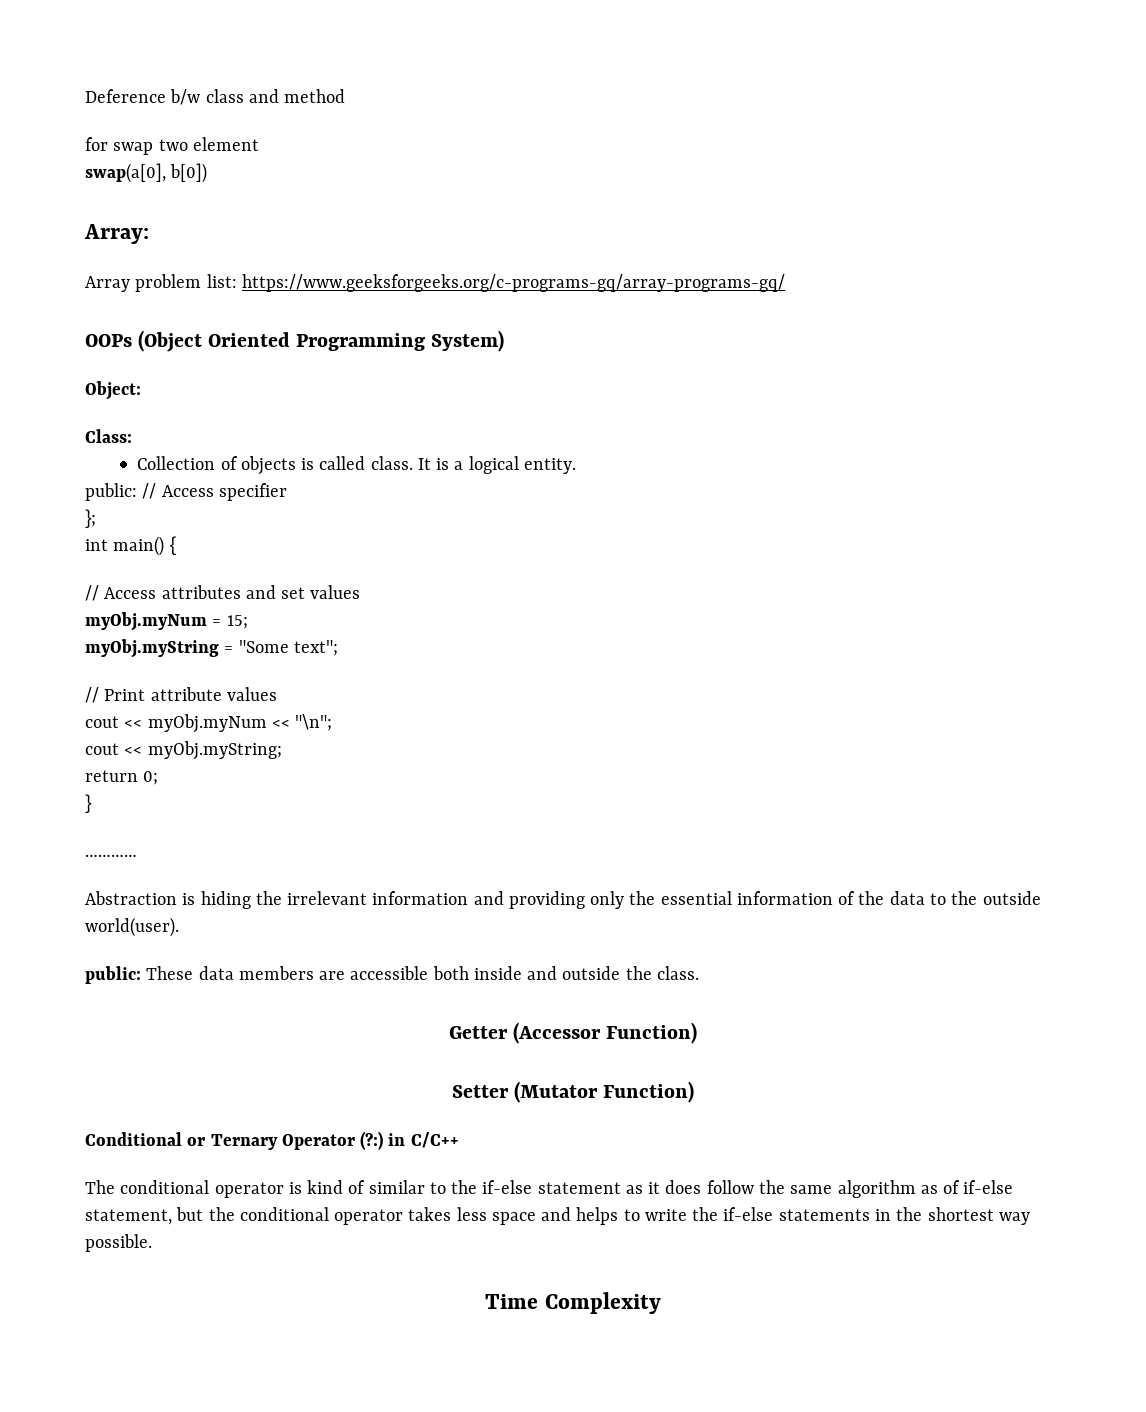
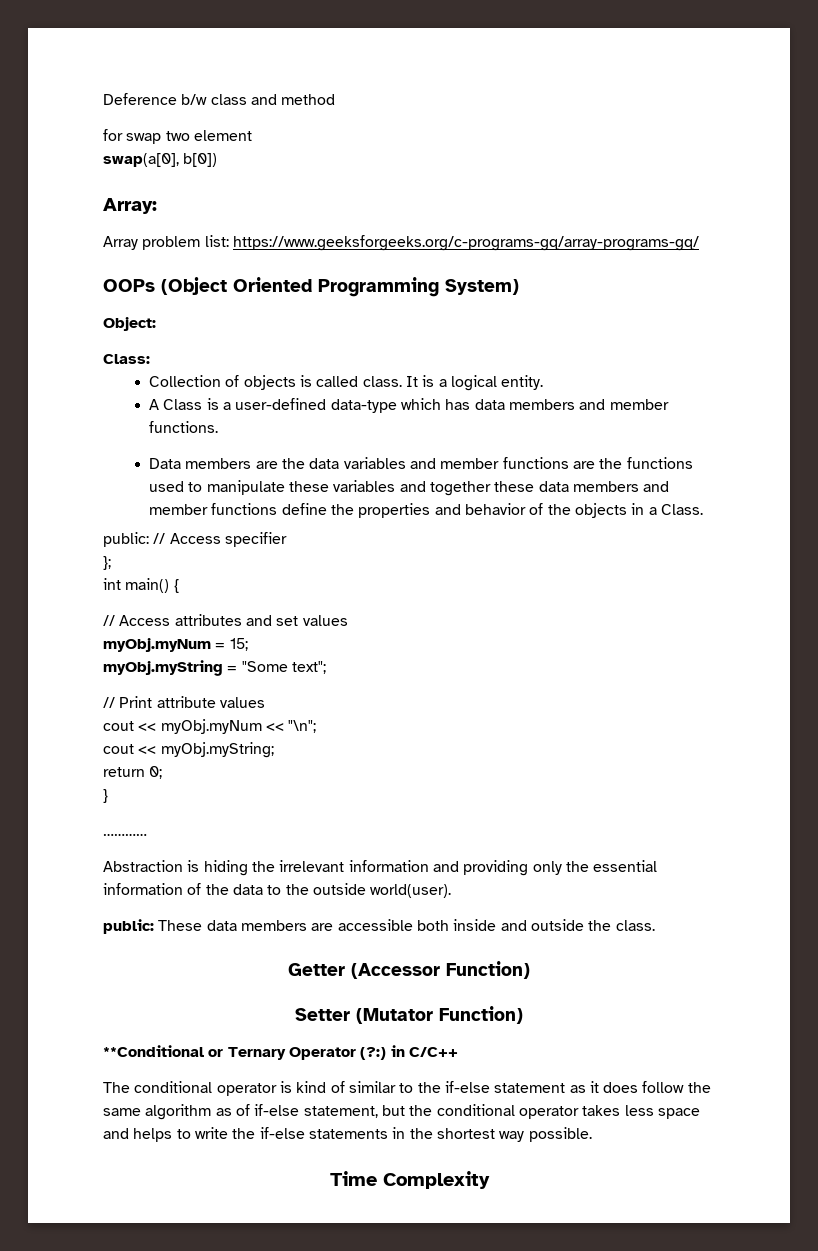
(576, 466) none -> [148,398,669,413] [148,421,218,433] [148,457,693,469] [148,480,670,496] [148,503,703,518] // A Class is a user-defined data-type which has data members and member functions. // Data members are the data variables and member functions are the functions used to manipulate these variables and together these data members and member functions define the properties and behavior of the objects in a Class.
[85,1132,182,1146] Conditional -> [103,1045,204,1057] **Conditional

